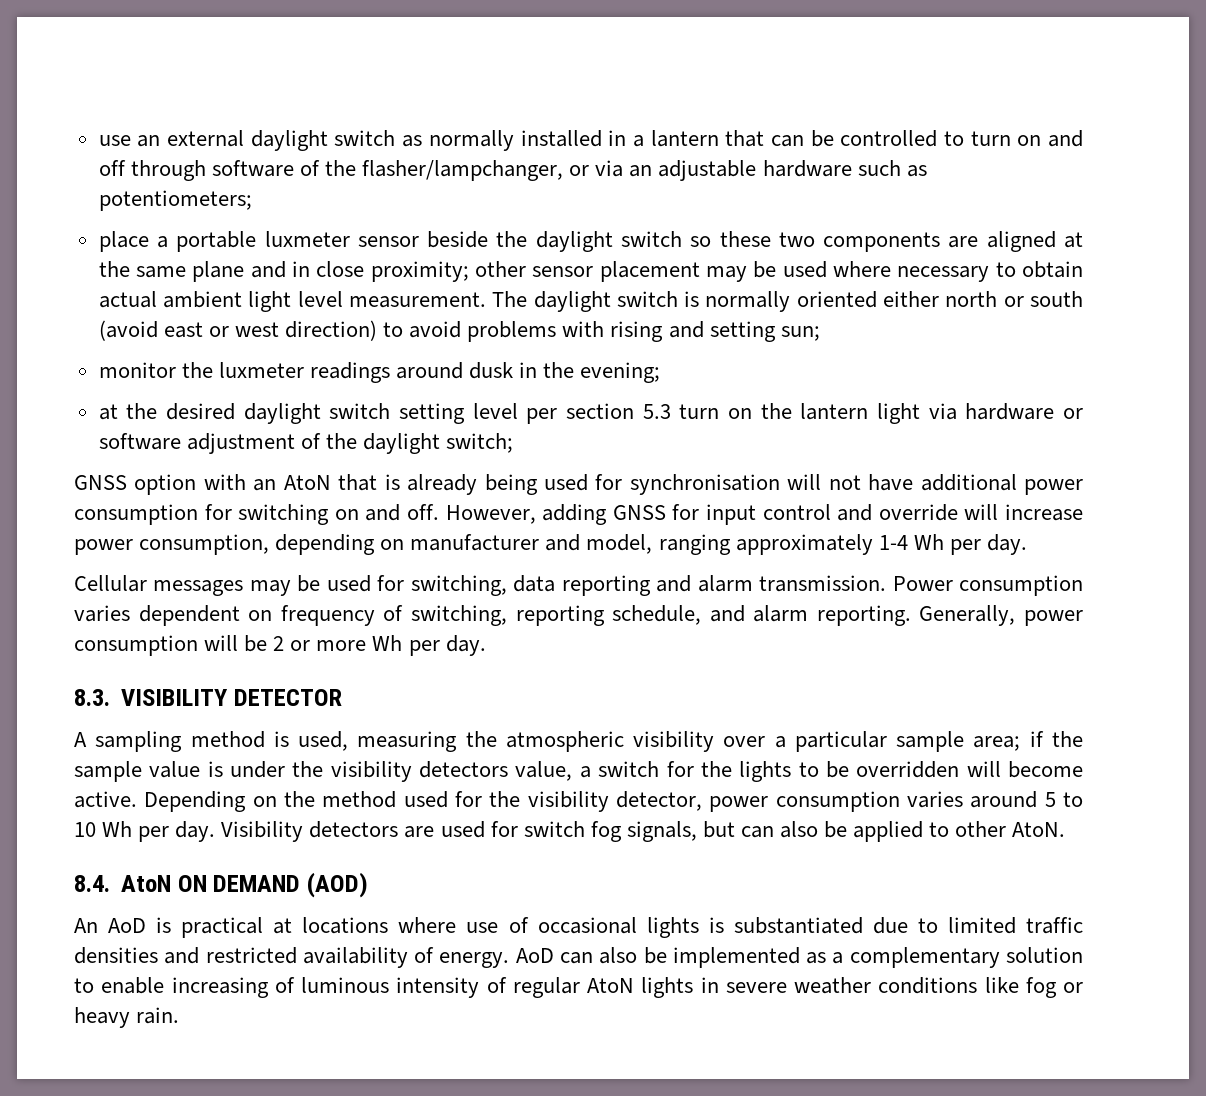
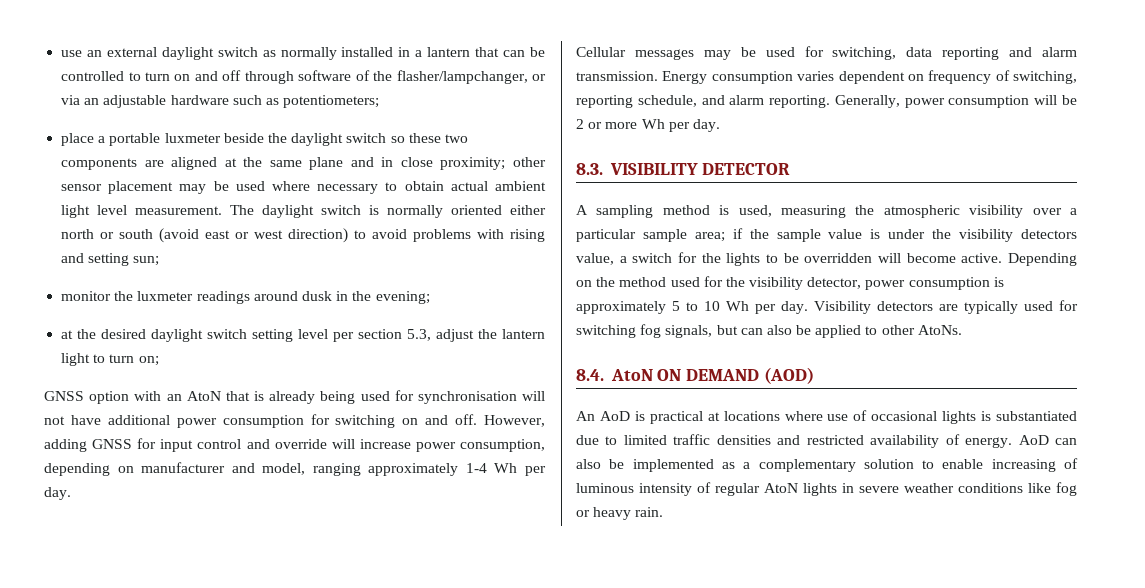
[357,236,419,247] sensor -> (221, 138) none
[642,403,1083,424] [98,433,514,454] 5.3 turn on the lantern light via hardware or software adjustment of the daylight switch; -> [407,329,545,342] [61,353,159,366] 5.3, adjust the lantern light to turn on;
[892,576,953,591] Power -> [662,71,708,84] Energy
[907,791,1038,808] varies around -> [993,277,1004,287] [576,301,666,314] is approximately
[440,821,585,838] used for switch -> [964,300,1078,314] [576,325,636,338] typically used for switching
[1012,822,1066,837] AtoN. -> [917,325,962,335] AtoNs.

